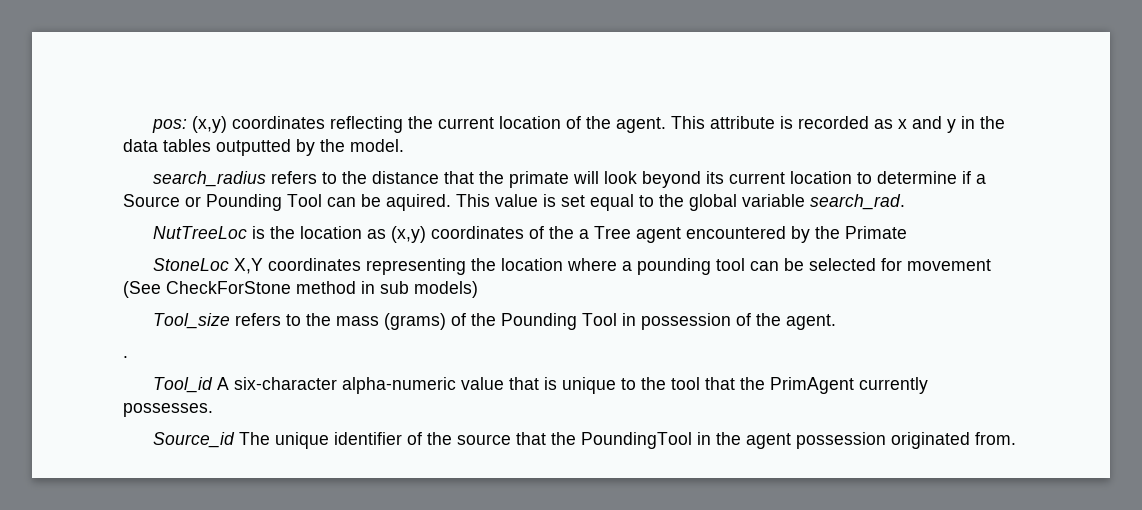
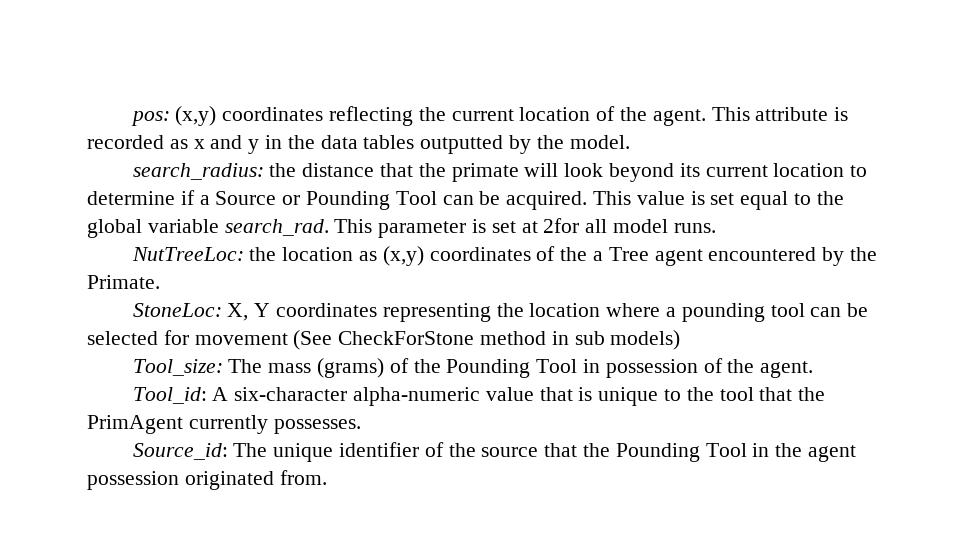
[152,171,337,187] search_radius refers to -> [132,163,264,180] search_radius:
[386,194,451,211] aquired. -> [506,191,588,210] acquired.
[152,226,265,239] // NutTreeLoc is -> [334,218,716,238] [131,247,244,261] This parameter is set at 2for all model runs. // NutTreeLoc:
[844,226,907,239] [152,258,263,274] Primate // StoneLoc X,Y -> [87,275,160,289] [132,303,271,321] Primate. // StoneLoc: X, Y
[152,313,331,329] Tool_size refers to the -> [132,359,263,376] Tool_size: The
[123,356,128,358] [152,377,213,393] . // Tool_id -> [132,387,207,404] Tool_id:
[152,432,235,448] Source_id -> [132,443,228,460] Source_id:
[580,432,692,449] PoundingTool -> [615,443,747,462] Pounding Tool

